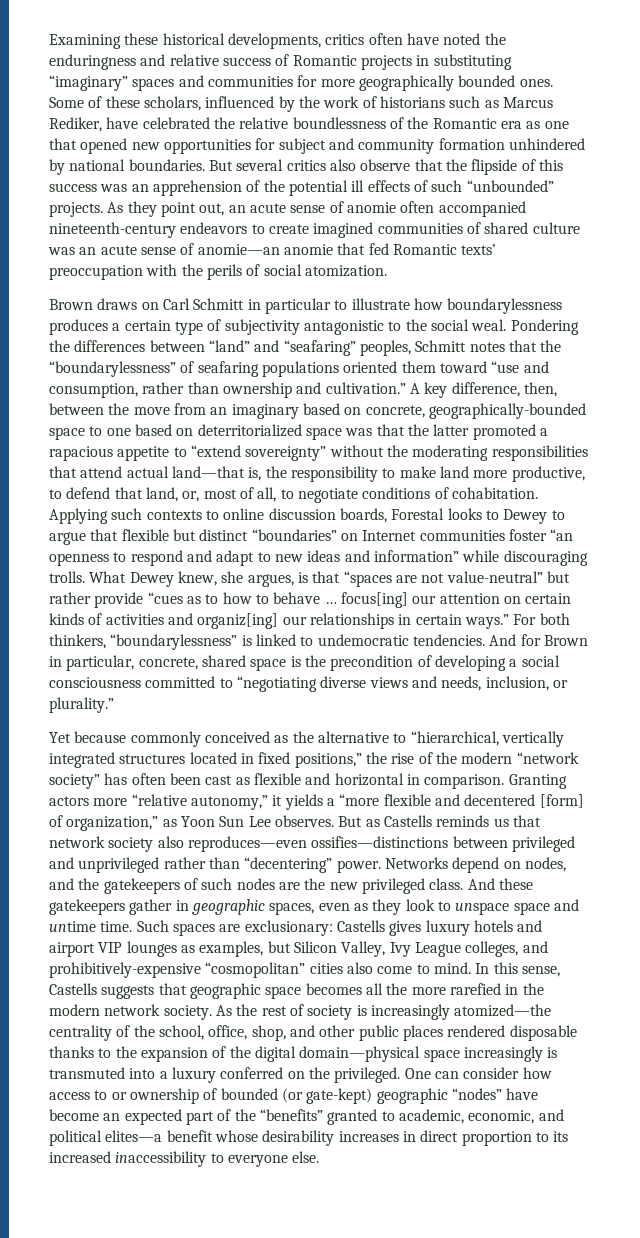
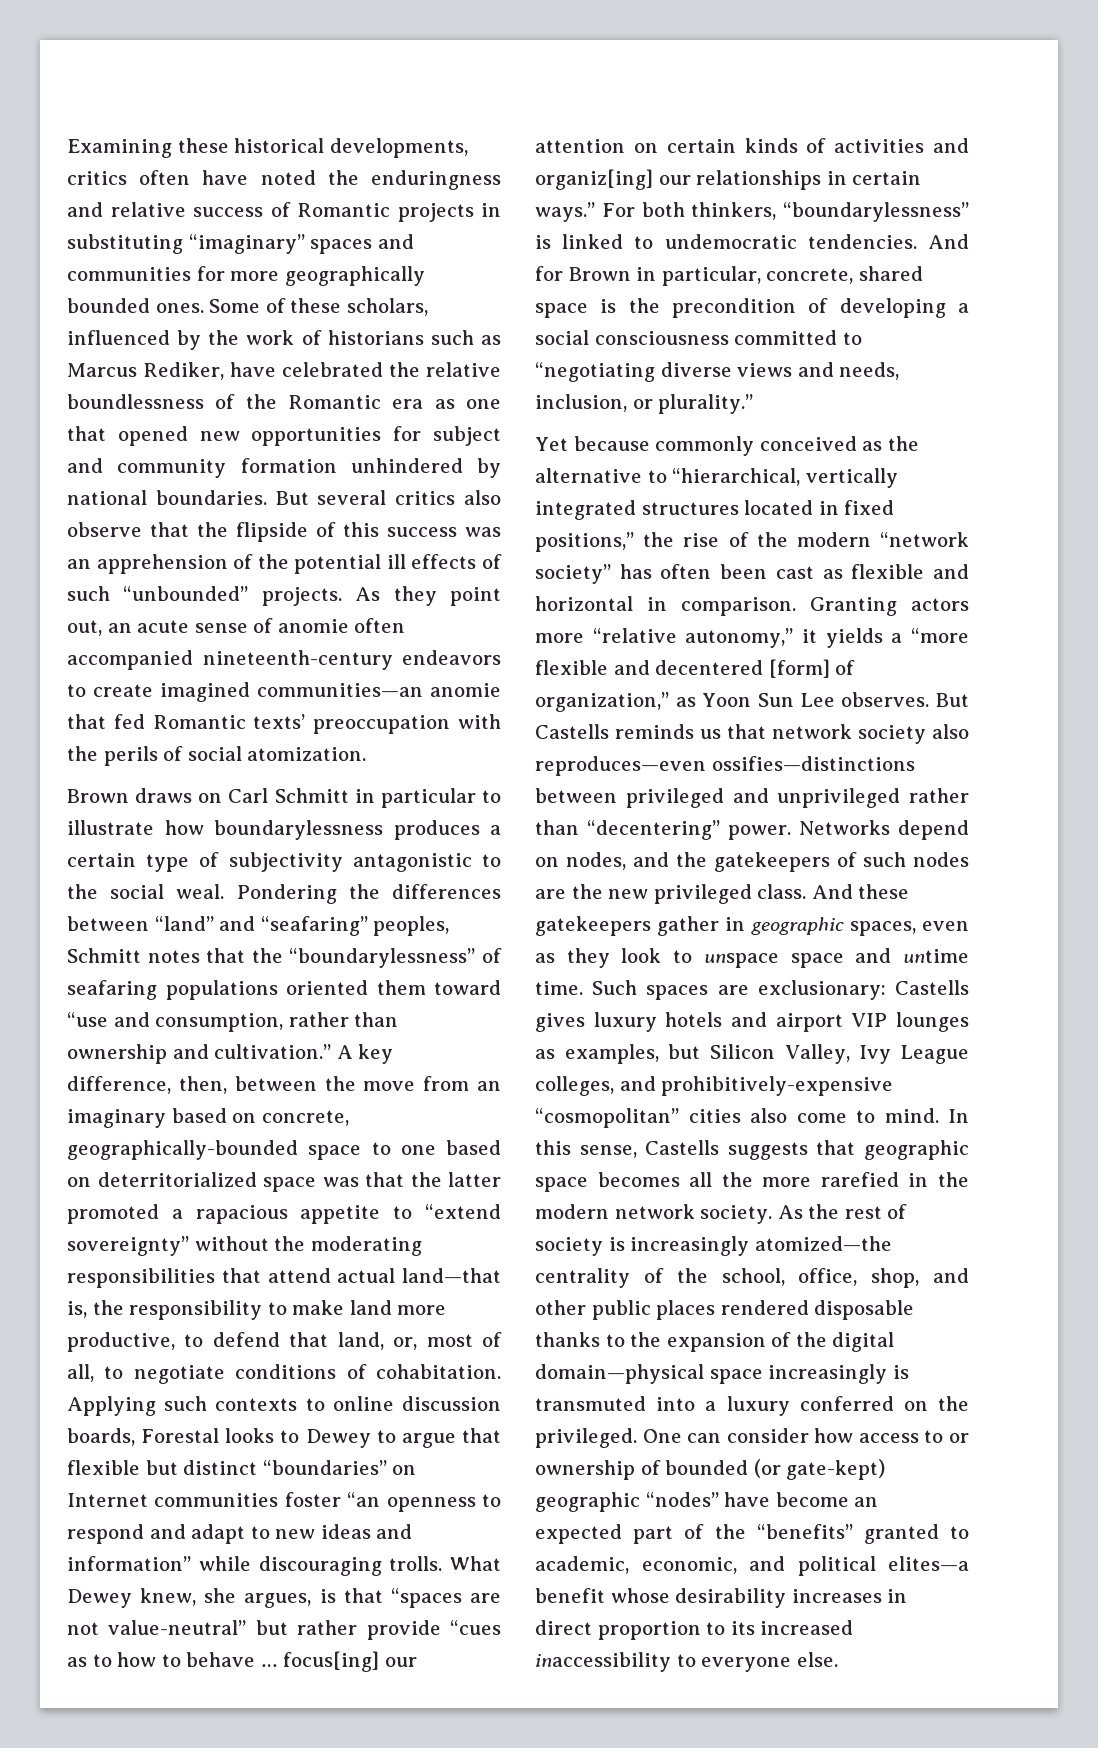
[377,222,580,234] [48,243,280,255] communities of shared culture was an acute sense of anomie—an -> [257,683,423,697] communities—an
[365,819,380,827] as -> (969, 700) none

